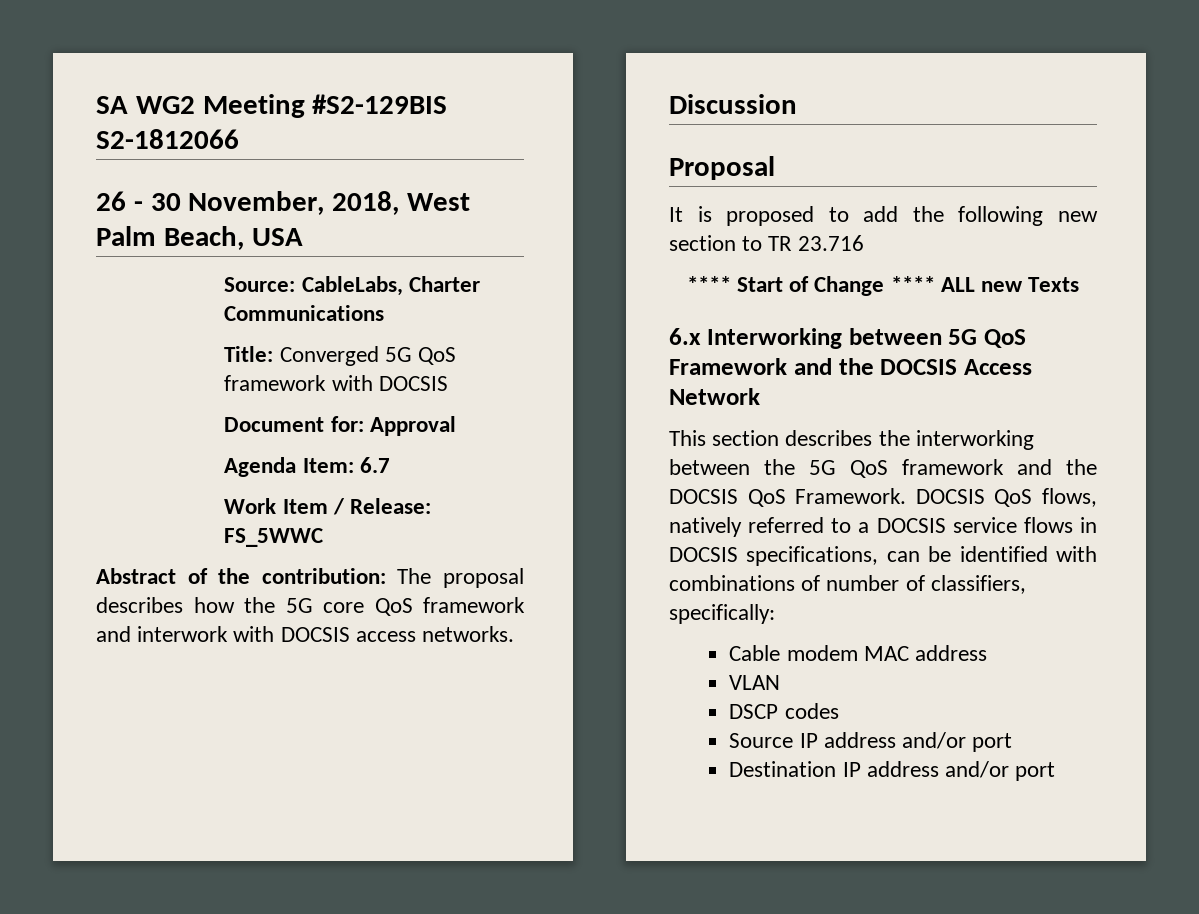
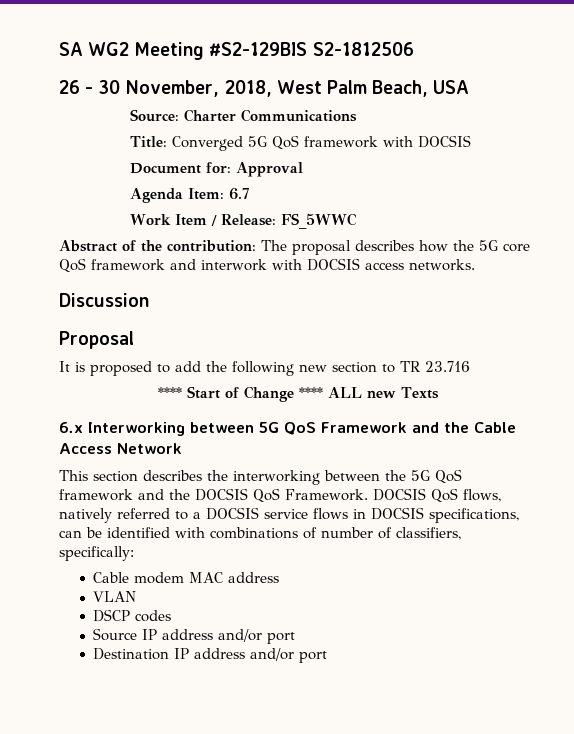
[96,129,239,149] S2-1812066 -> [312,42,414,56] S2-1812506
[301,276,403,296] CableLabs, -> (179, 115) none
[880,359,958,375] DOCSIS -> [474,422,516,433] Cable

